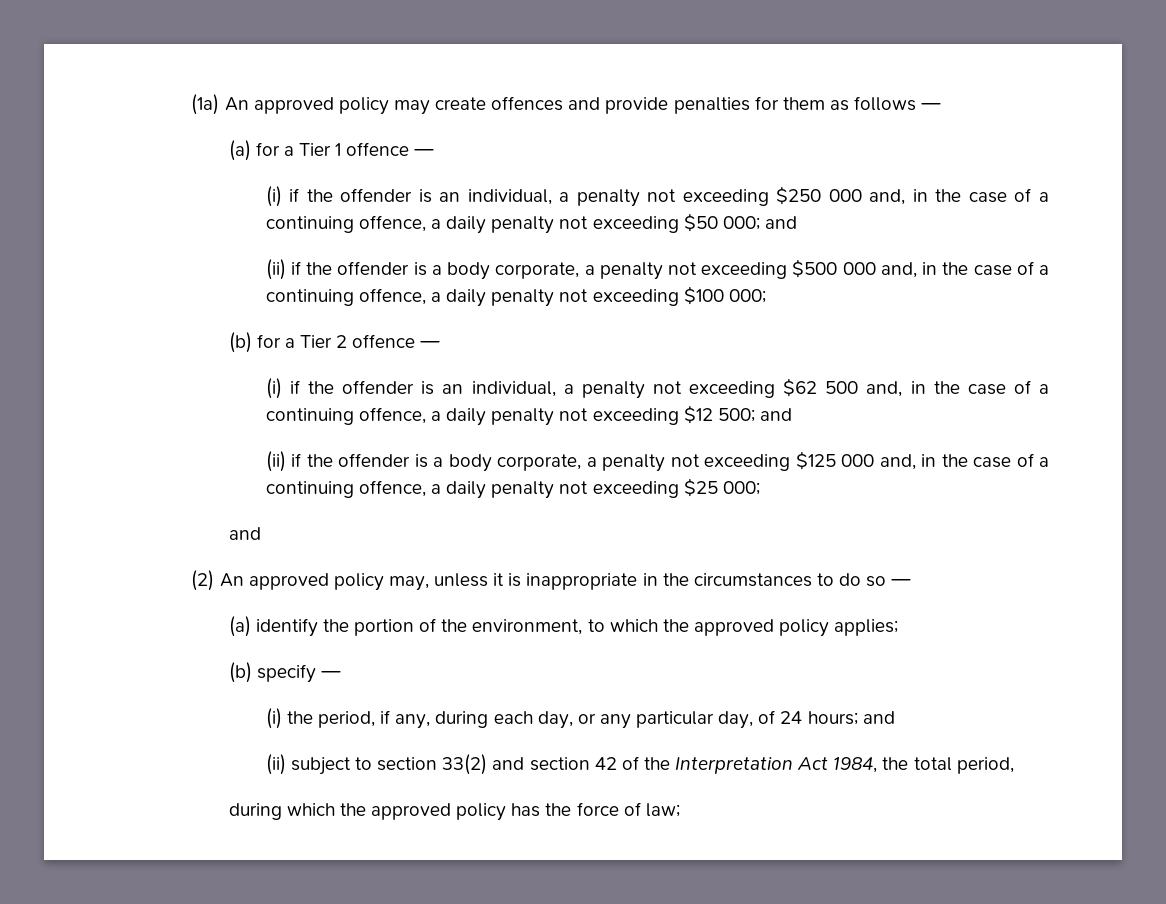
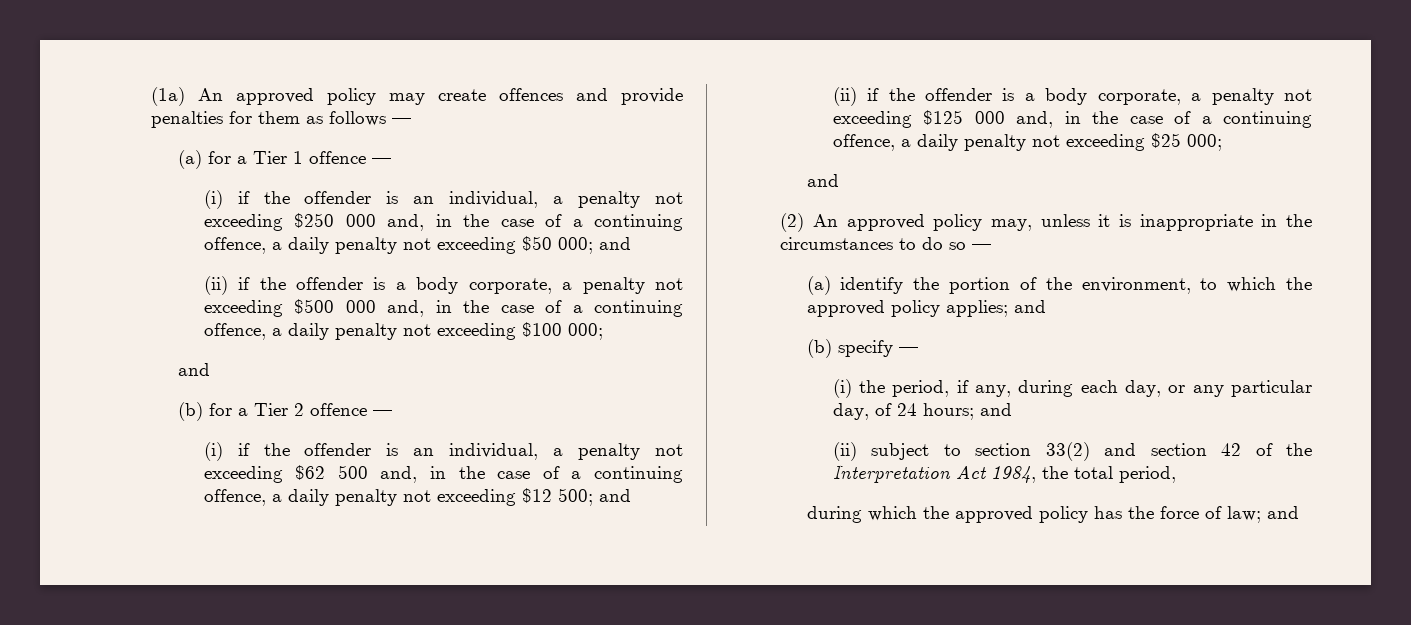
(766, 296) none -> [177,363,210,376] // and
(899, 627) none -> [1013,300,1046,313] and
(680, 810) none -> [1266,506,1299,519] and

